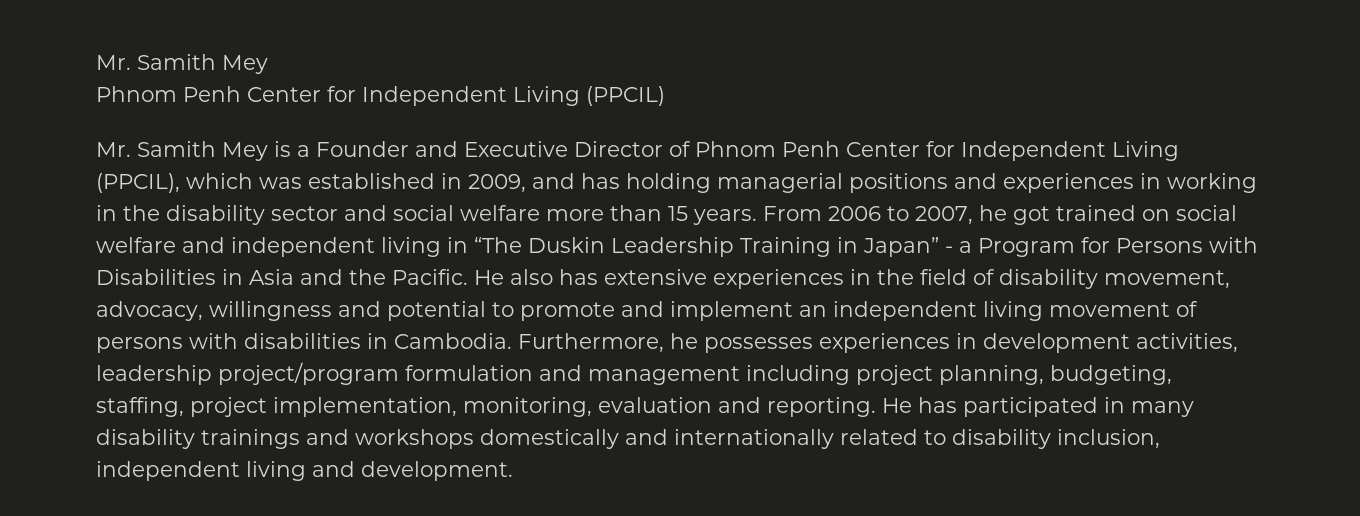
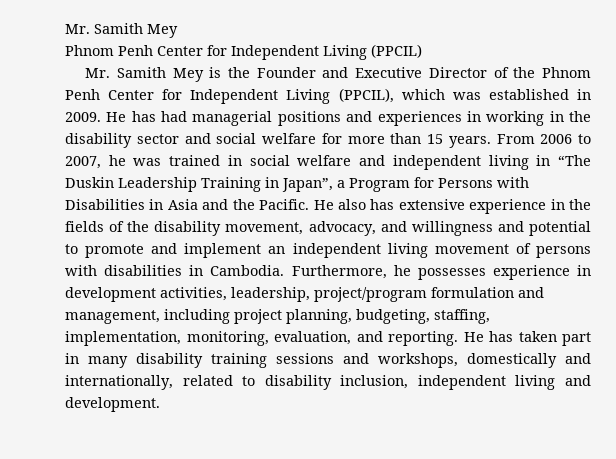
[297,145,310,157] a -> [227,67,250,78] the
(691, 149) none -> [513,67,536,78] the
[468,173,711,193] 2009, and has holding -> [65,111,188,122] 2009. He has had
(540, 213) none -> [321,133,342,144] for
[1013,205,1170,225] got trained on -> [133,155,242,166] was trained in
[863,237,953,257] Japan” - -> [282,178,333,192] Japan”,
[713,269,995,289] experiences in the field of -> [469,199,592,214] [65,221,150,232] experience in the fields of the
(203, 311) none -> [380,221,407,232] and
[819,333,950,353] experiences -> [492,265,570,280] experience
[96,365,212,385] leadership -> [231,287,310,302] leadership,
[588,366,740,385] management -> [65,310,160,324] management,
[190,397,267,417] project -> (490, 316) none
[598,397,712,413] evaluation -> [274,331,351,345] evaluation,
[963,397,1098,417] participated -> [518,331,591,346] taken part
[201,429,474,449] trainings and workshops -> [211,353,458,368] training sessions and workshops,
[674,429,834,449] internationally -> [65,375,173,390] internationally,

